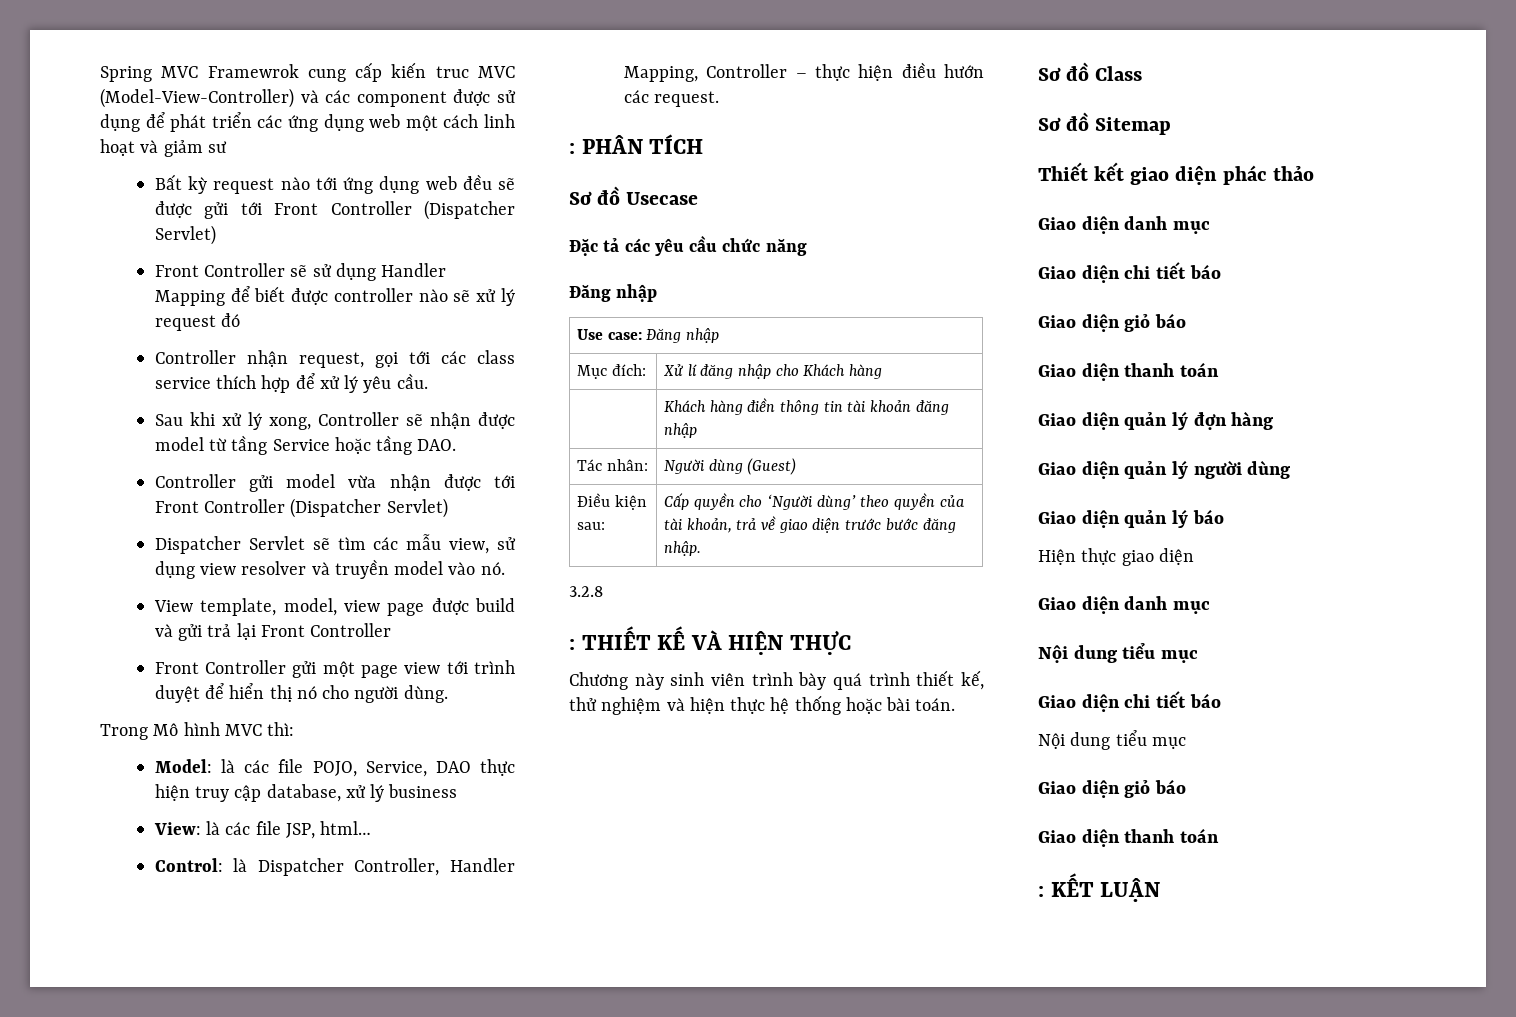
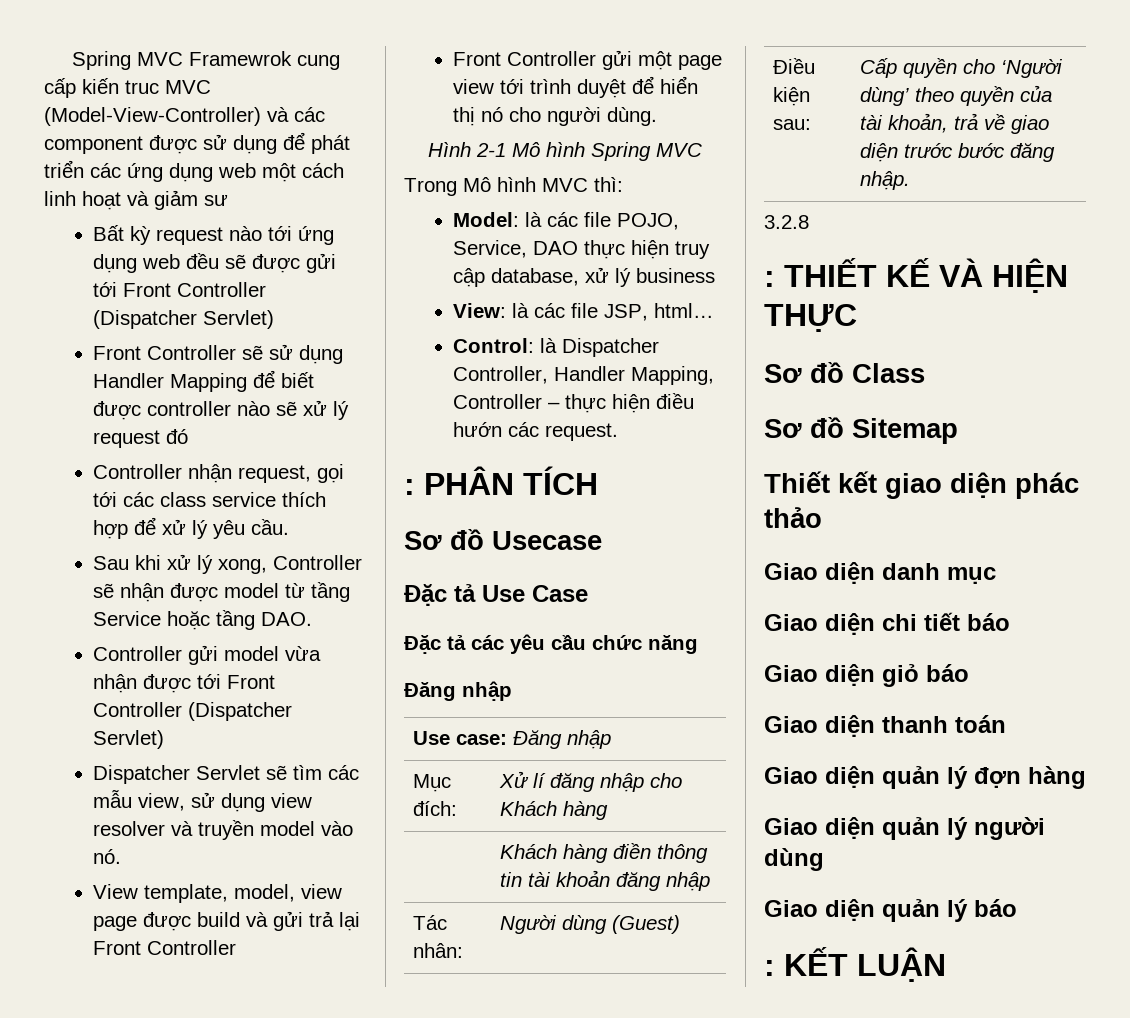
(448, 694) none -> [428,142,702,161] // Hình 2-1 Mô hình Spring MVC
(699, 198) none -> [404,584,588,606] // Đặc tả Use Case
[569,670,984,690] [569,695,956,715] // Chương này sinh viên trình bày quá trình thiết kế, thử nghiệm và hiện thực hệ thống hoặc bài toán. -> (857, 318) none
[1038,548,1194,566] [1038,596,1211,614] [1038,643,1199,663] [1038,691,1221,712] [1038,730,1186,750] [1038,779,1187,798] [1038,828,1220,847] // Hiện thực giao diện // Giao diện danh mục // Nội dung tiểu mục // Giao diện chi tiết báo // Nội dung tiểu mục // Giao diện giỏ báo // Giao diện thanh toán -> (1017, 908) none

